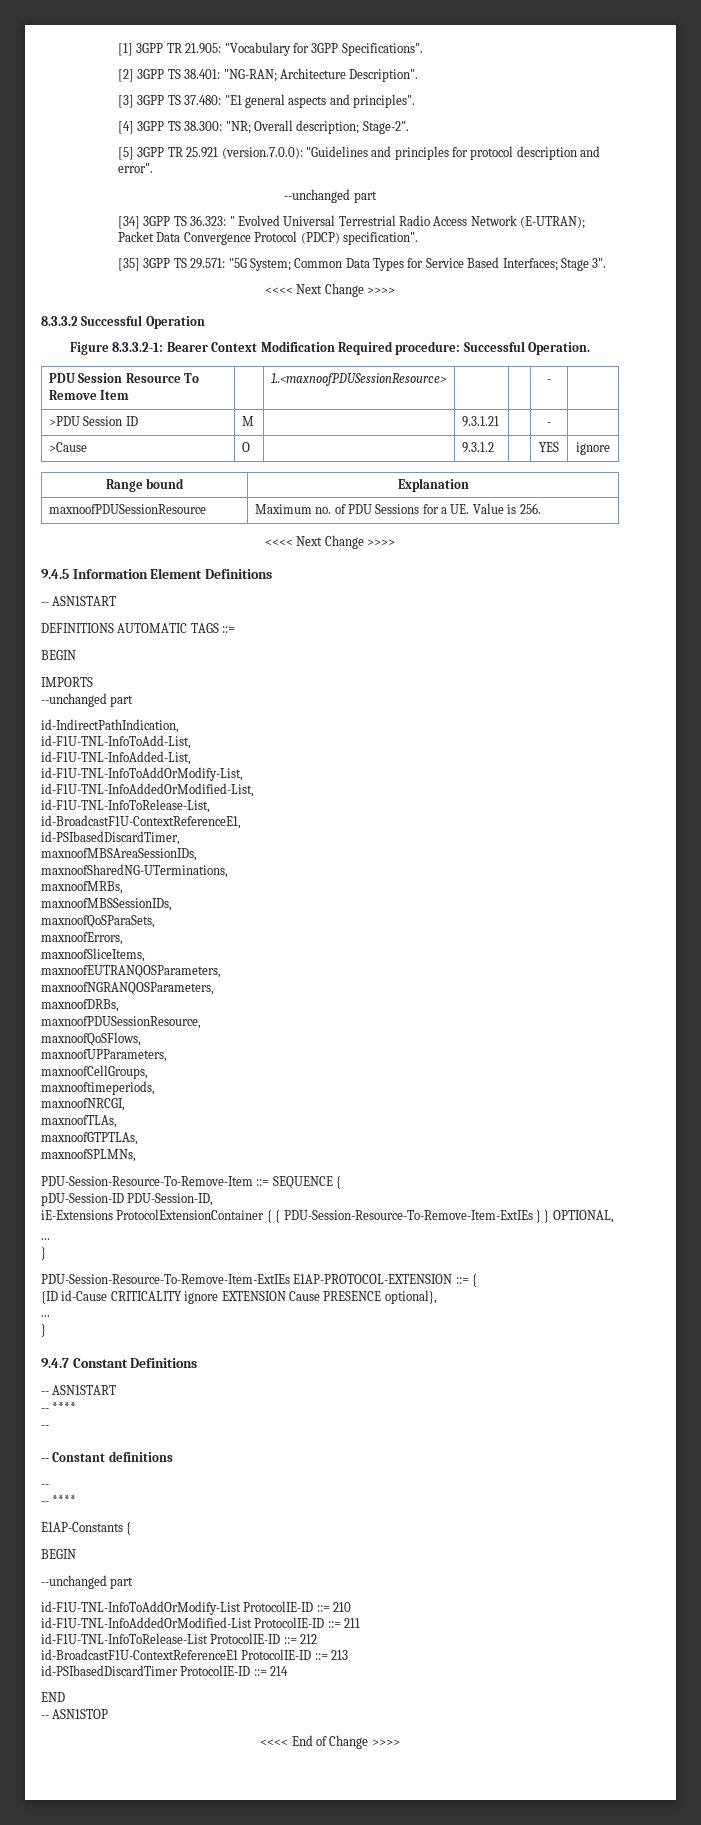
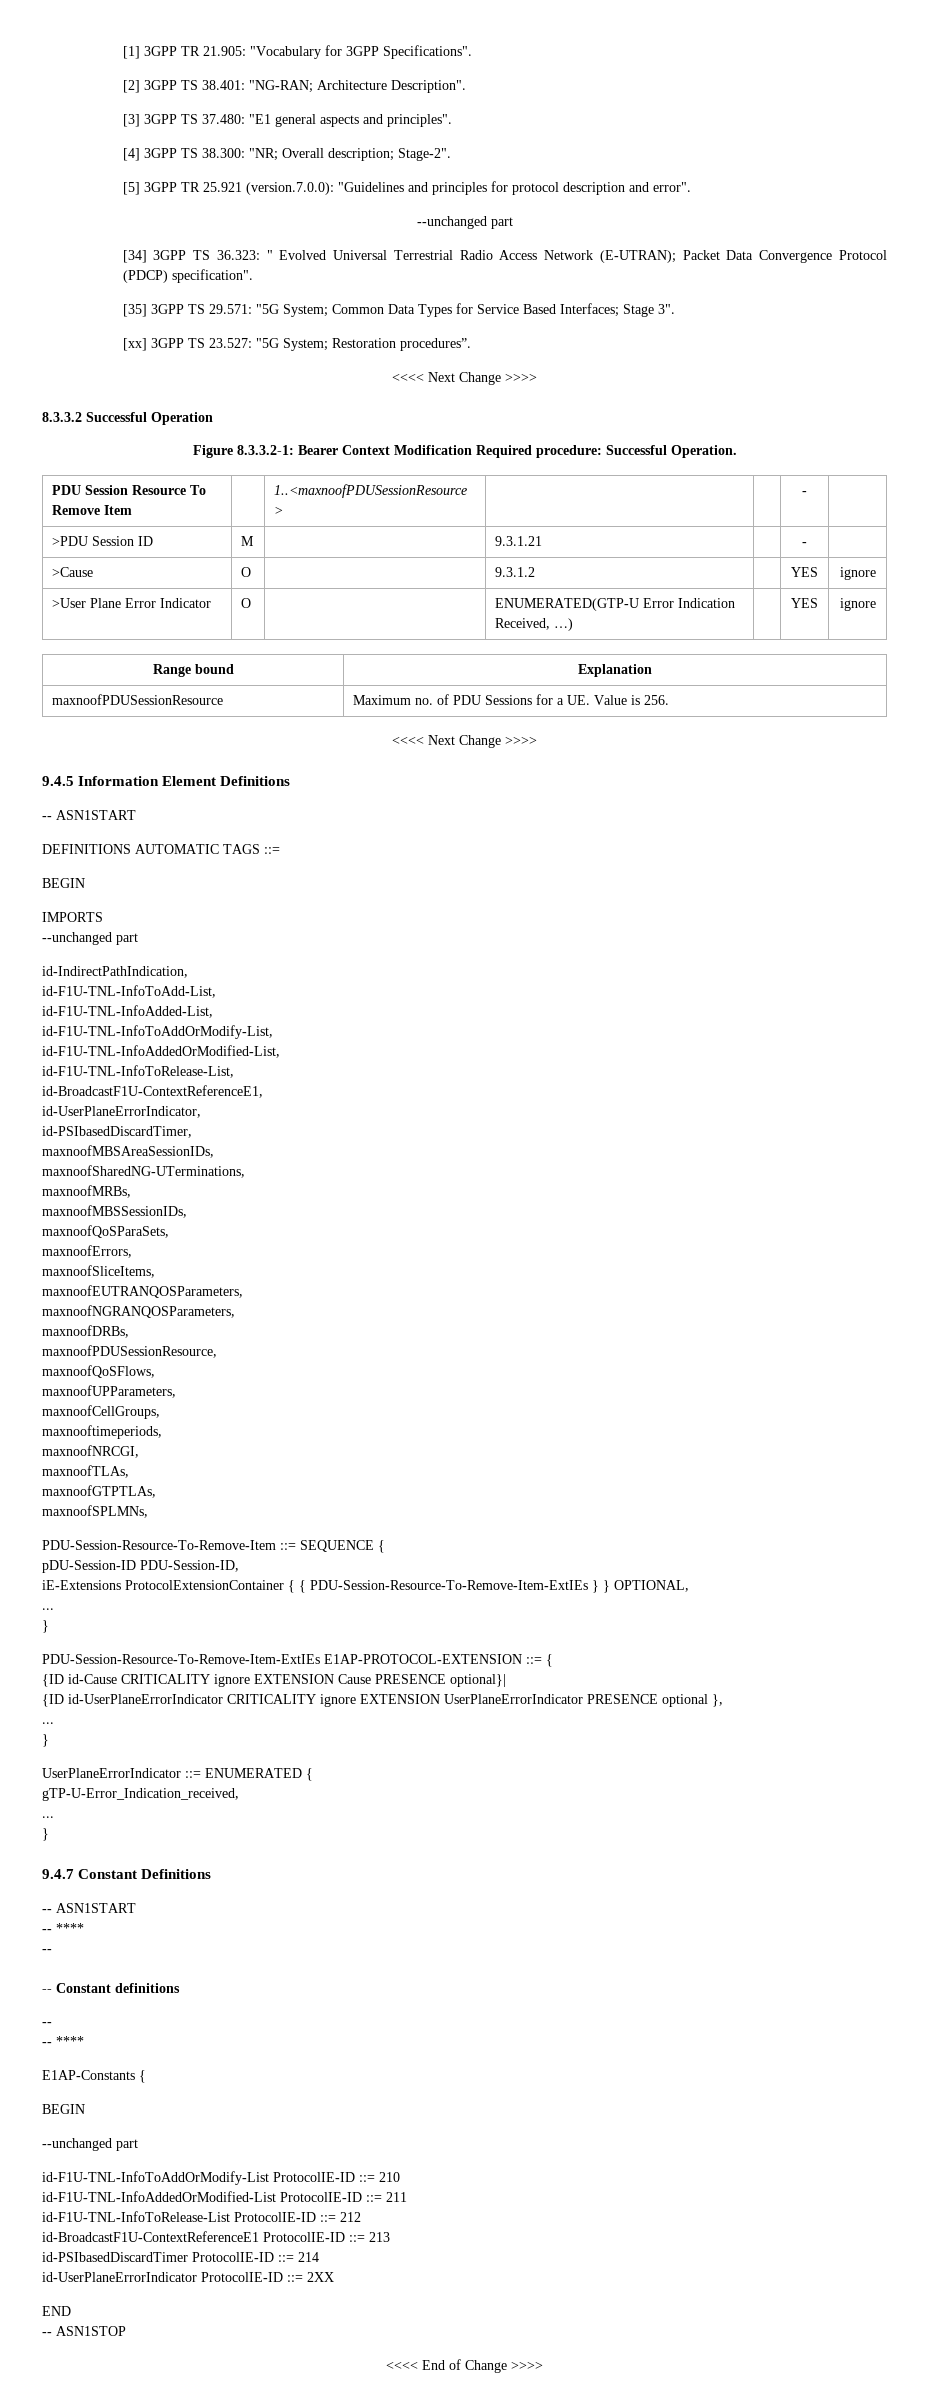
(607, 263) none -> [122,338,471,351] // [xx] 3GPP TS 23.527: "5G System; Restoration procedures”.
(610, 448) none -> [52,598,212,608] [241,598,252,608] [495,598,736,611] [495,618,574,631] [791,598,818,608] [839,598,876,611] // >User Plane Error Indicator | O | | ENUMERATED(GTP-U Error Indication Received, …) | | YES | ignore
(241, 822) none -> [42,1106,201,1118] // id-UserPlaneErrorIndicator,
[384,1290,437,1304] optional}, -> [450,1674,506,1687] [42,1694,723,1707] [42,1722,54,1724] [42,1734,49,1747] [42,1768,313,1781] [42,1788,239,1801] optional}| // {ID id-UserPlaneErrorIndicator CRITICALITY ignore EXTENSION UserPlaneErrorIndicator PRESENCE optional }, // ... // } // UserPlaneErrorIndicator ::= ENUMERATED { // gTP-U-Error_Indication_received,
(289, 1671) none -> [42,2272,334,2282] // id-UserPlaneErrorIndicator ProtocolIE-ID ::= 2XX

